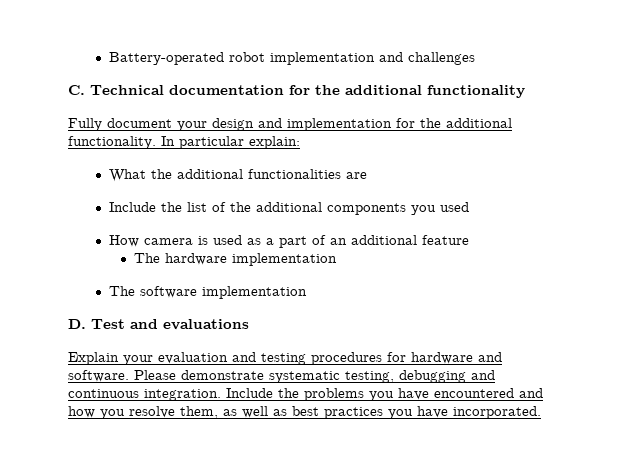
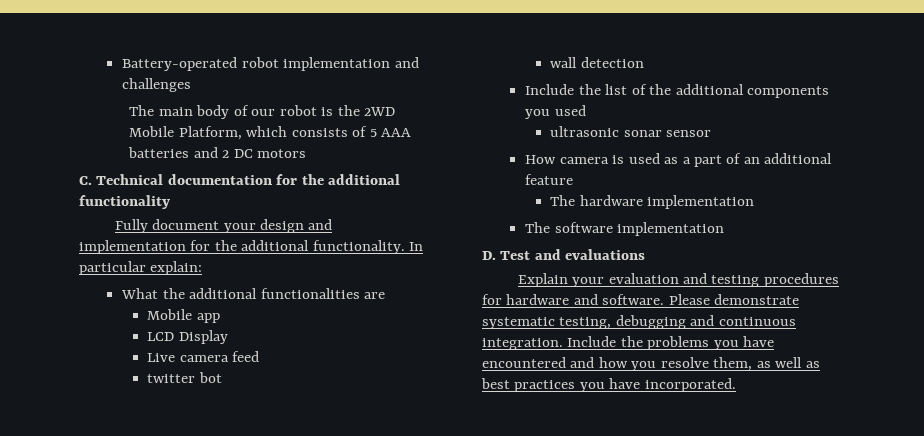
(476, 58) none -> [129,105,395,119] [129,126,412,140] [128,147,307,158] // The main body of our robot is the 2WD Mobile Platform, which consists of 5 AAA batteries and 2 DC motors
(368, 175) none -> [147,309,220,323] [147,330,228,344] [147,351,260,362] [147,372,222,383] [550,57,644,68] // Mobile app // LCD Display // Live camera feed // twitter bot // wall detection
(470, 207) none -> [550,126,712,137] // ultrasonic sonar sensor

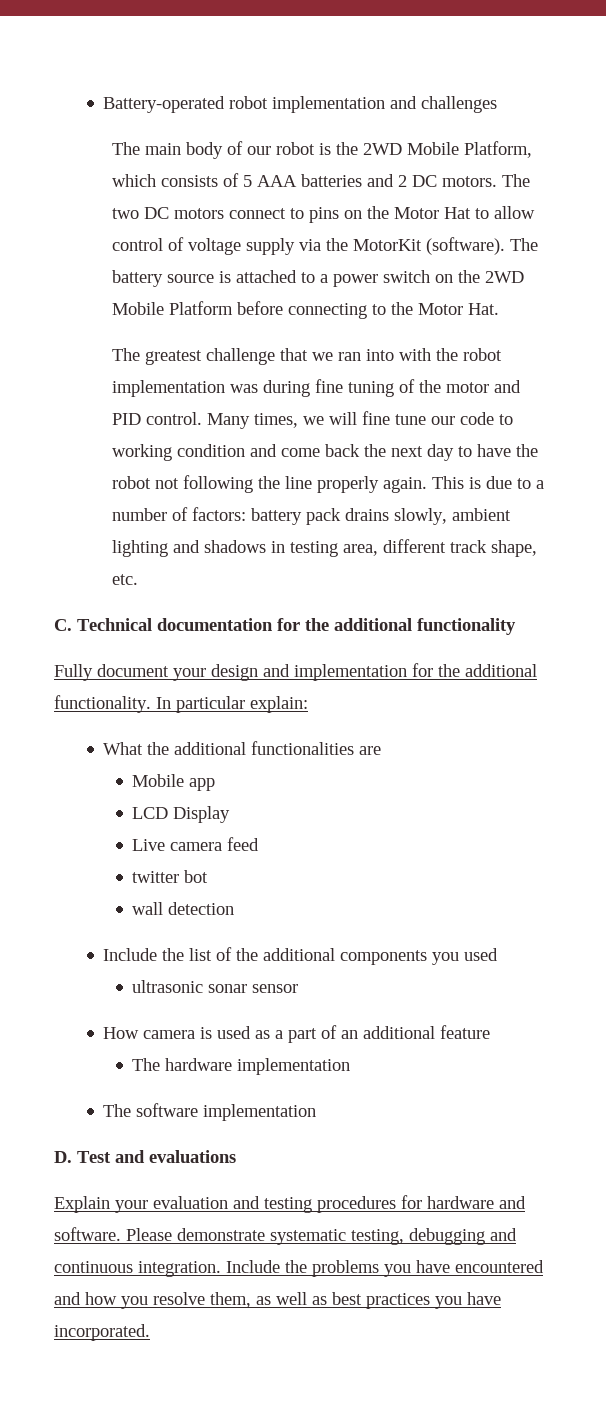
[257,149,307,158] motors -> [441,174,530,187] [111,206,535,223] [111,237,538,255] [111,270,524,287] [111,301,499,319] [111,348,502,365] [111,379,521,397] [111,411,513,429] [111,444,538,461] [111,475,544,493] [111,507,511,525] [111,539,537,557] [111,574,138,585] motors. The two DC motors connect to pins on the Motor Hat to allow control of voltage supply via the MotorKit (software). The battery source is attached to a power switch on the 2WD Mobile Platform before connecting to the Motor Hat. // The greatest challenge that we ran into with the robot implementation was during fine tuning of the motor and PID control. Many times, we will fine tune our code to working condition and come back the next day to have the robot not following the line properly again. This is due to a number of factors: battery pack drains slowly, ambient lighting and shadows in testing area, different track shape, etc.

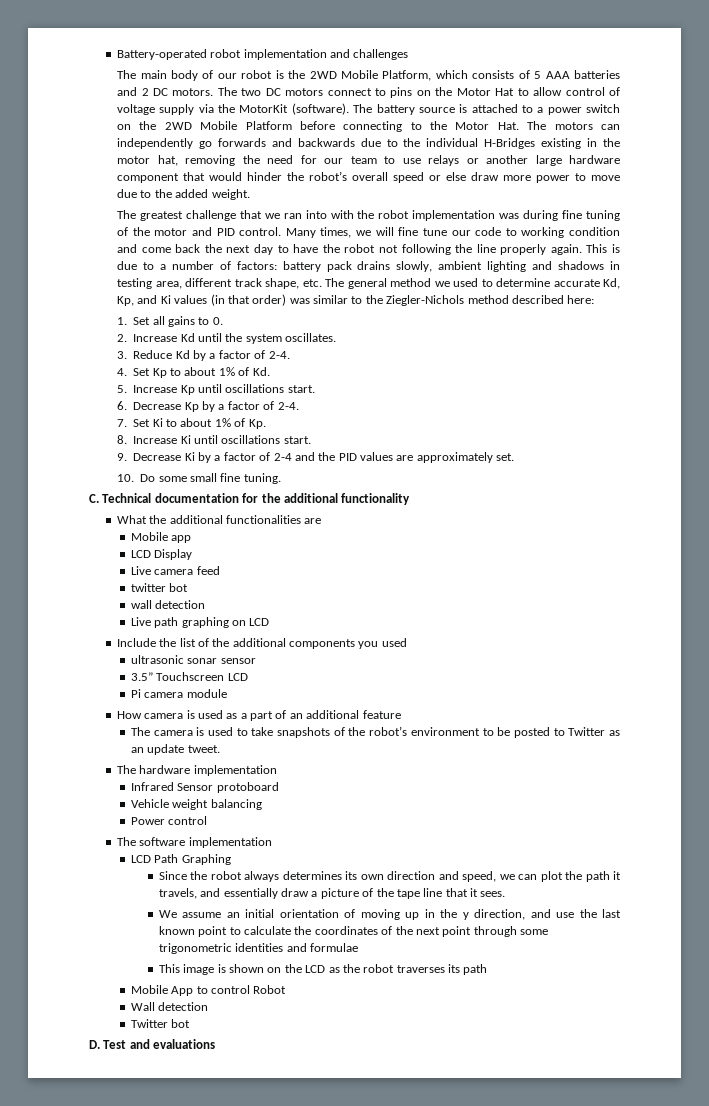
(499, 309) none -> [527,121,620,130] [117,138,620,149] [117,155,620,166] [117,171,620,183] [117,189,250,200] The motors can independently go forwards and backwards due to the individual H-Bridges existing in the motor hat, removing the need for our team to use relays or another large hardware component that would hinder the robot’s overall speed or else draw more power to move due to the added weight.
(138, 579) none -> [325,278,620,289] [117,294,595,306] [117,316,223,327] [117,333,337,344] [117,350,290,361] [117,367,270,378] [117,384,315,395] [117,401,299,412] [117,418,266,429] [117,435,311,444] [117,452,515,463] [117,473,281,484] The general method we used to determine accurate Kd, Kp, and Ki values (in that order) was similar to the Ziegler-Nichols method described here: // 1. Set all gains to 0. // 2. Increase Kd until the system oscillates. // 3. Reduce Kd by a factor of 2-4. // 4. Set Kp to about 1% of Kd. // 5. Increase Kp until oscillations start. // 6. Decrease Kp by a factor of 2-4. // 7. Set Ki to about 1% of Kp. // 8. Increase Ki until oscillations start. // 9. Decrease Ki by a factor of 2-4 and the PID values are approximately set. // 10. Do some small fine tuning.
[54,663,537,681] [54,695,308,713] // Fully document your design and implementation for the additional functionality. In particular explain: -> (411, 499) none
(235, 908) none -> [130,617,270,628] // Live path graphing on LCD
(299, 988) none -> [130,672,248,681] [130,689,227,698] // 3.5” Touchscreen LCD // Pi camera module
[165,1058,351,1075] [103,1103,317,1121] [54,1150,236,1163] [54,1195,526,1213] [54,1227,517,1245] [54,1260,544,1277] [54,1292,501,1309] [54,1324,150,1341] hardware implementation // The software implementation // D. Test and evaluations // Explain your evaluation and testing procedures for hardware and software. Please demonstrate systematic testing, debugging and continuous integration. Include the problems you have encountered and how you resolve them, as well as best practices you have incorporated. -> [153,726,620,738] [130,744,220,755] [116,765,277,776] [130,782,279,793] [130,799,262,810] [130,816,208,825] [116,837,272,848] [130,854,231,865] [158,871,621,882] [158,888,506,899] [158,909,621,920] [158,926,549,937] [158,943,359,954] [158,964,488,975] [130,985,287,996] [130,1002,209,1011] [130,1019,191,1028] [89,1039,216,1049] camera is used to take snapshots of the robot’s environment to be posted to Twitter as an update tweet. // The hardware implementation // Infrared Sensor protoboard // Vehicle weight balancing // Power control // The software implementation // LCD Path Graphing // Since the robot always determines its own direction and speed, we can plot the path it travels, and essentially draw a picture of the tape line that it sees. // We assume an initial orientation of moving up in the y direction, and use the last known point to calculate the coordinates of the next point through some trigonometric identities and formulae // This image is shown on the LCD as the robot traverses its path // Mobile App to control Robot // Wall detection // Twitter bot // D. Test and evaluations

